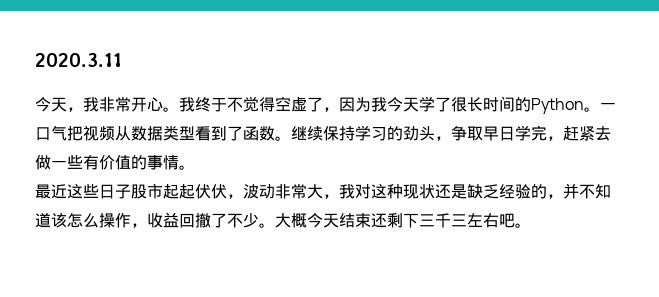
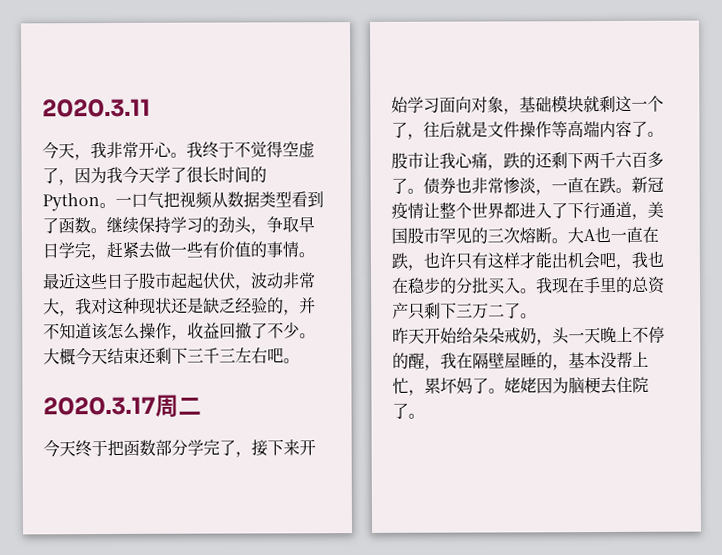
(531, 225) none -> [43,394,202,417] [43,439,316,458] [391,95,664,115] [391,120,664,140] [391,151,664,171] [391,176,664,196] [391,201,664,220] [391,225,659,244] [391,250,664,271] [392,276,666,295] [392,302,537,320] [392,325,665,346] [392,351,649,371] [392,376,649,396] [392,402,425,419] // 2020.3.17周二 // 今天终于把函数部分学完了，接下来开始学习面向对象，基础模块就剩这一个了，往后就是文件操作等高端内容了。 // 股市让我心痛，跌的还剩下两千六百多了。债券也非常惨淡，一直在跌。新冠疫情让整个世界都进入了下行通道，美国股市罕见的三次熔断。大A也一直在跌，也许只有这样才能出机会吧，我也在稳步的分批买入。我现在手里的总资产只剩下三万二了。 // 昨天开始给朵朵戒奶，头一天晚上不停的醒，我在隔壁屋睡的，基本没帮上忙，累坏妈了。姥姥因为脑梗去住院了。

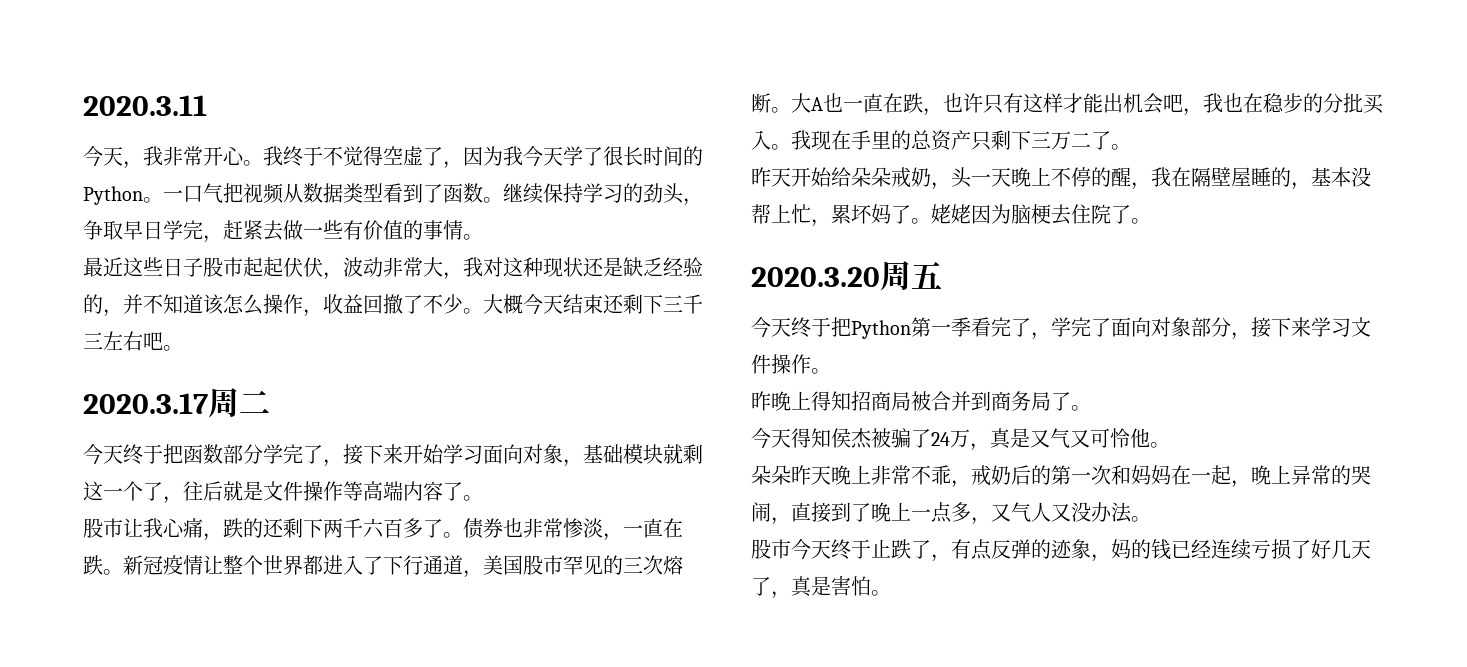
(425, 416) none -> [751,261,942,291] [751,317,1371,340] [751,354,831,374] [751,391,1091,411] [751,428,1170,451] [751,465,1371,488] [751,502,1151,525] [751,539,1371,562] [751,576,891,599] // 2020.3.20周五 // 今天终于把Python第一季看完了，学完了面向对象部分，接下来学习文件操作。 // 昨晚上得知招商局被合并到商务局了。 // 今天得知侯杰被骗了24万，真是又气又可怜他。 // 朵朵昨天晚上非常不乖，戒奶后的第一次和妈妈在一起，晚上异常的哭闹，直接到了晚上一点多，又气人又没办法。 // 股市今天终于止跌了，有点反弹的迹象，妈的钱已经连续亏损了好几天了，真是害怕。

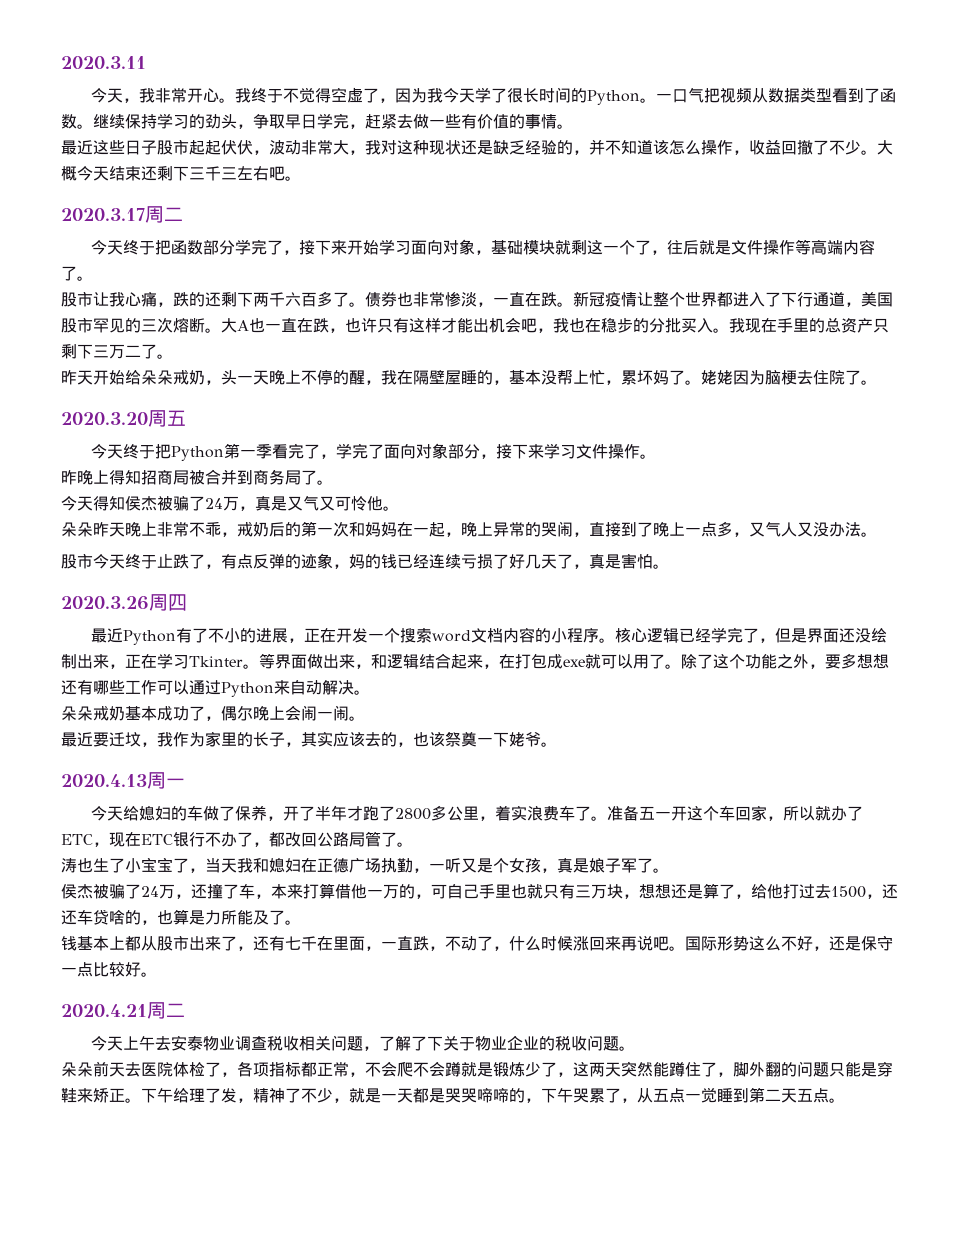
(891, 593) none -> [61,594,187,611] [90,627,887,645] [61,653,889,669] [61,680,370,697] [61,705,365,721] [61,731,557,747] [61,772,185,789] [90,805,863,821] [61,831,413,847] [61,857,669,873] [61,883,898,899] [61,909,301,925] [61,935,893,951] [61,962,157,977] [61,1002,185,1019] [90,1035,635,1051] [61,1061,893,1077] [61,1087,845,1103] // 2020.3.26周四 // 最近Python有了不小的进展，正在开发一个搜索word文档内容的小程序。核心逻辑已经学完了，但是界面还没绘制出来，正在学习Tkinter。等界面做出来，和逻辑结合起来，在打包成exe就可以用了。除了这个功能之外，要多想想还有哪些工作可以通过Python来自动解决。 // 朵朵戒奶基本成功了，偶尔晚上会闹一闹。 // 最近要迁坟，我作为家里的长子，其实应该去的，也该祭奠一下姥爷。 // 2020.4.13周一 // 今天给媳妇的车做了保养，开了半年才跑了2800多公里，着实浪费车了。准备五一开这个车回家，所以就办了ETC，现在ETC银行不办了，都改回公路局管了。 // 涛也生了小宝宝了，当天我和媳妇在正德广场执勤，一听又是个女孩，真是娘子军了。 // 侯杰被骗了24万，还撞了车，本来打算借他一万的，可自己手里也就只有三万块，想想还是算了，给他打过去1500，还还车贷啥的，也算是力所能及了。 // 钱基本上都从股市出来了，还有七千在里面，一直跌，不动了，什么时候涨回来再说吧。国际形势这么不好，还是保守一点比较好。 // 2020.4.21周二 // 今天上午去安泰物业调查税收相关问题，了解了下关于物业企业的税收问题。 // 朵朵前天去医院体检了，各项指标都正常，不会爬不会蹲就是锻炼少了，这两天突然能蹲住了，脚外翻的问题只能是穿鞋来矫正。下午给理了发，精神了不少，就是一天都是哭哭啼啼的，下午哭累了，从五点一觉睡到第二天五点。

